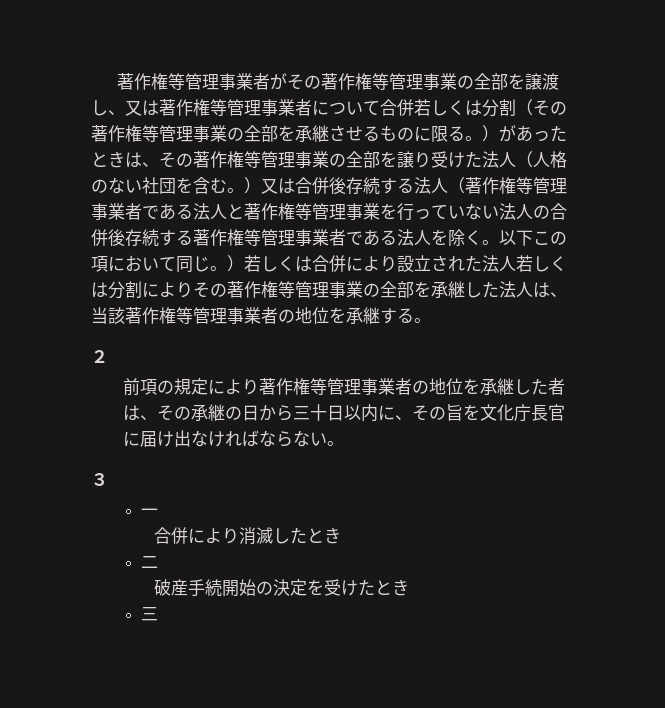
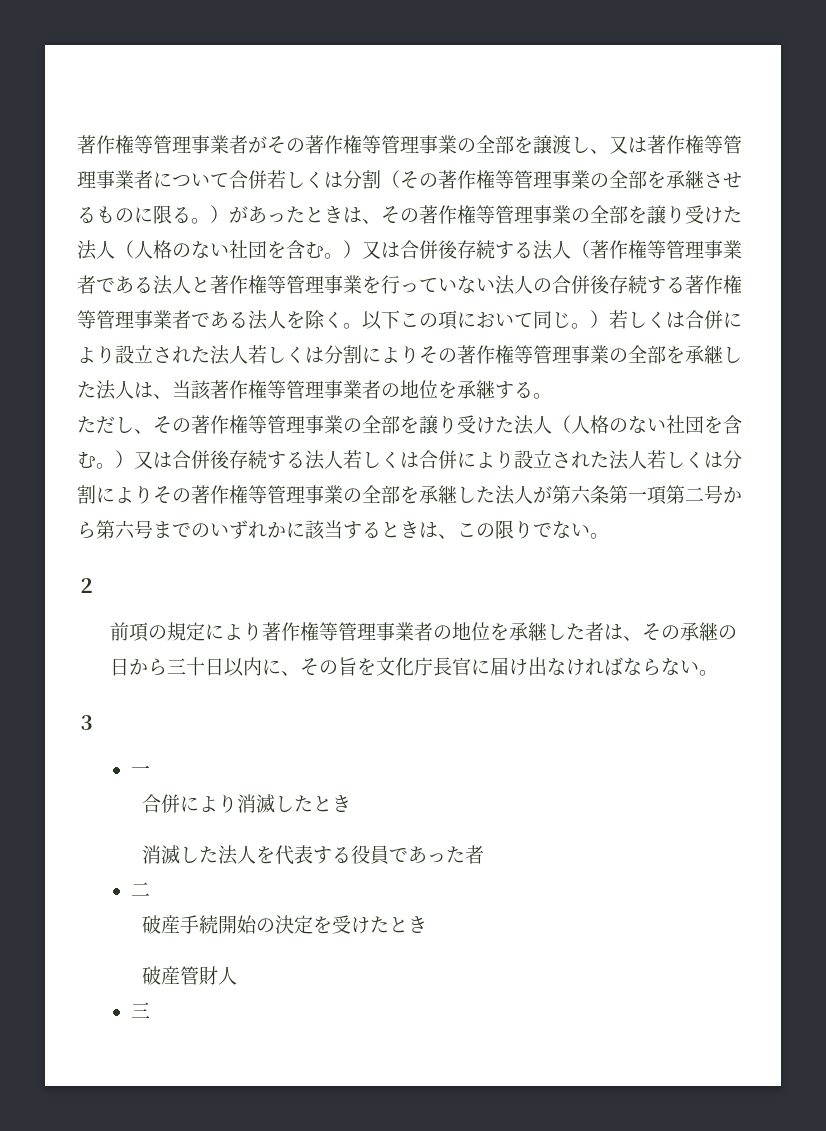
(431, 320) none -> [77,415,742,435] [77,450,742,470] [77,485,742,505] [77,520,609,540] // ただし、その著作権等管理事業の全部を譲り受けた法人（人格のない社団を含む。）又は合併後存続する法人若しくは合併により設立された法人若しくは分割によりその著作権等管理事業の全部を承継した法人が第六条第一項第二号から第六号までのいずれかに該当するときは、この限りでない。
(342, 535) none -> [142,845,485,865] // 消滅した法人を代表する役員であった者
(410, 587) none -> [142,966,238,985] // 破産管財人

